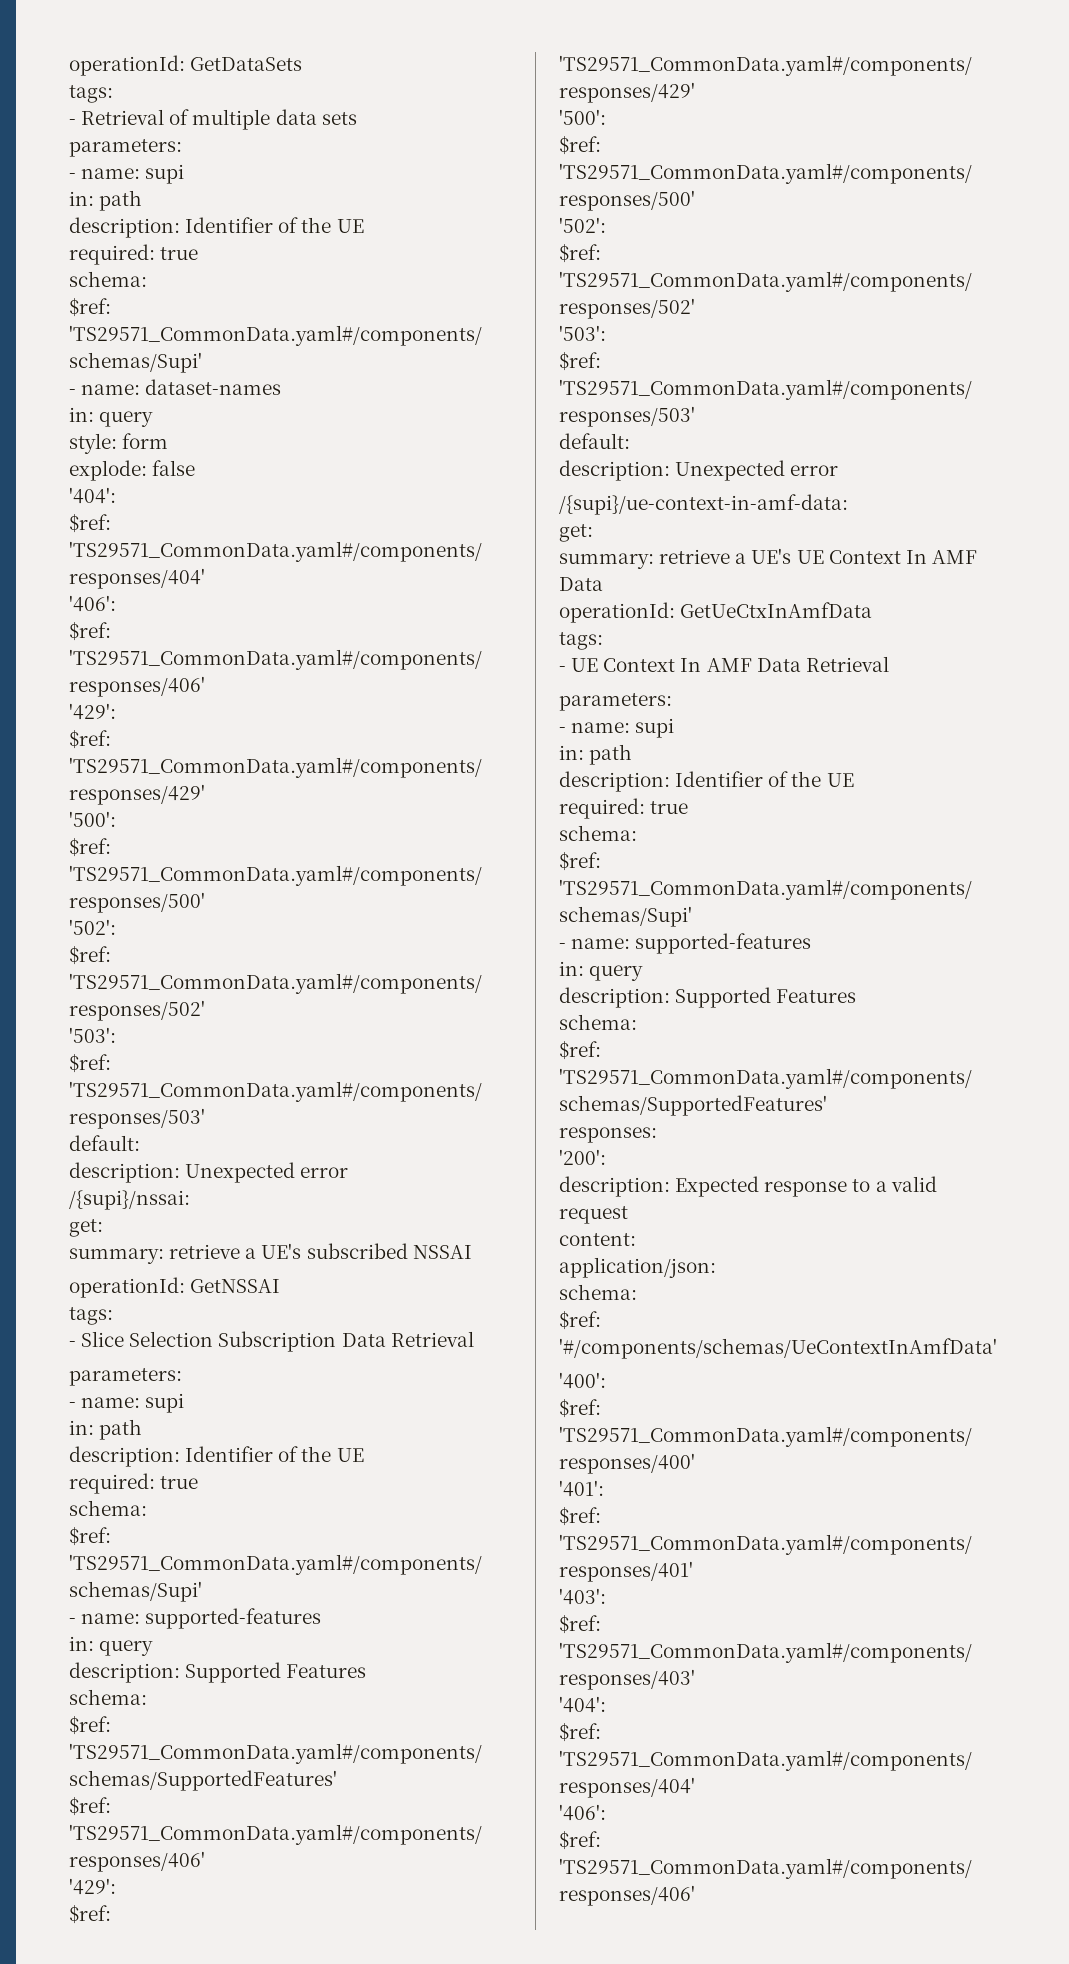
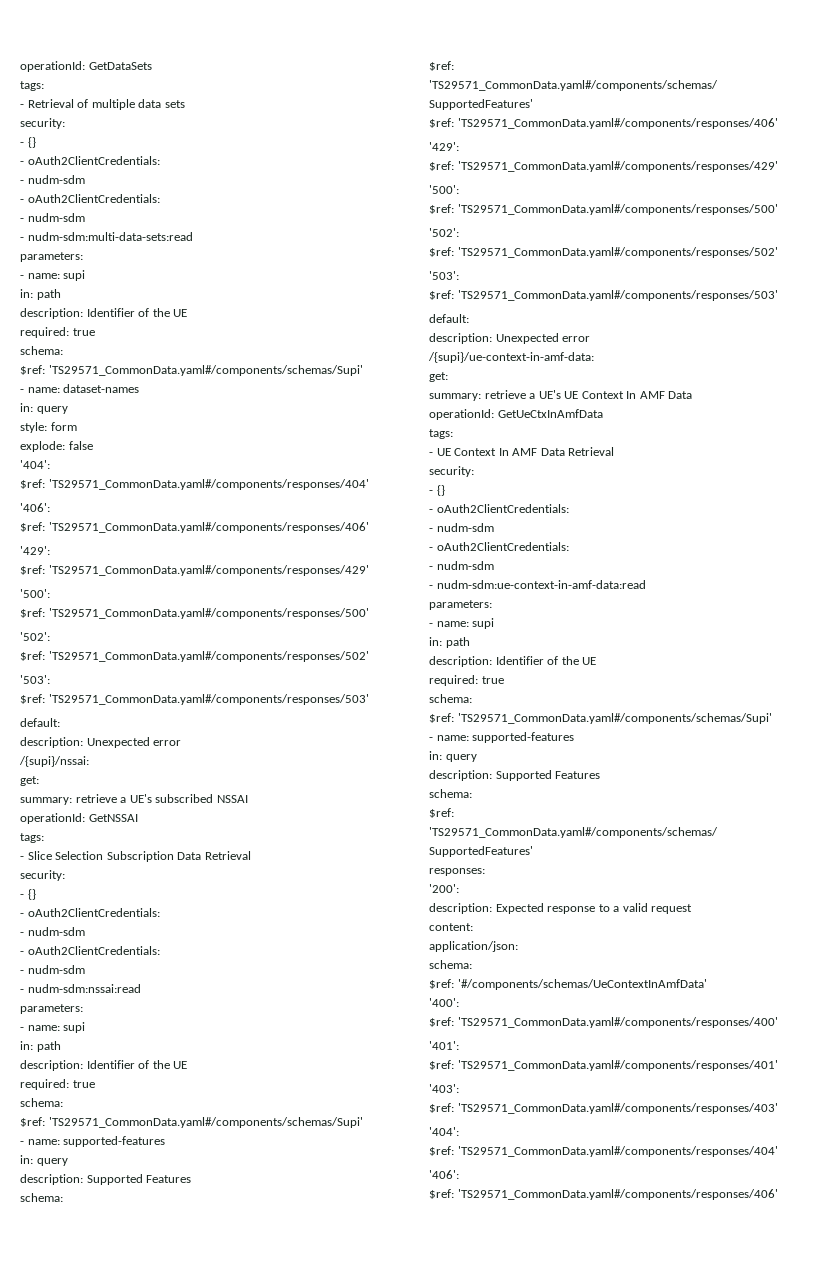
(357, 118) none -> [20,118,65,129] [20,137,36,148] [20,156,160,165] [20,175,85,184] [20,194,160,203] [20,213,85,222] [20,232,193,241] // security: // - {} // - oAuth2ClientCredentials: // - nudm-sdm // - oAuth2ClientCredentials: // - nudm-sdm // - nudm-sdm:multi-data-sets:read
(474, 1339) none -> [20,870,65,881] [20,889,36,900] [20,908,160,917] [20,927,85,936] [20,946,160,955] [20,965,85,974] [20,984,141,993] // security: // - {} // - oAuth2ClientCredentials: // - nudm-sdm // - oAuth2ClientCredentials: // - nudm-sdm // - nudm-sdm:nssai:read
(889, 664) none -> [429,466,474,477] [429,485,445,496] [429,504,569,513] [429,523,494,532] [429,542,569,551] [429,561,494,570] [429,580,646,589] // security: // - {} // - oAuth2ClientCredentials: // - nudm-sdm // - oAuth2ClientCredentials: // - nudm-sdm // - nudm-sdm:ue-context-in-amf-data:read

